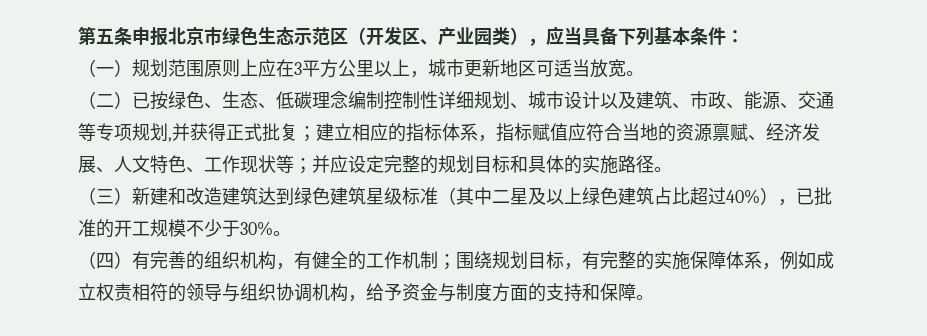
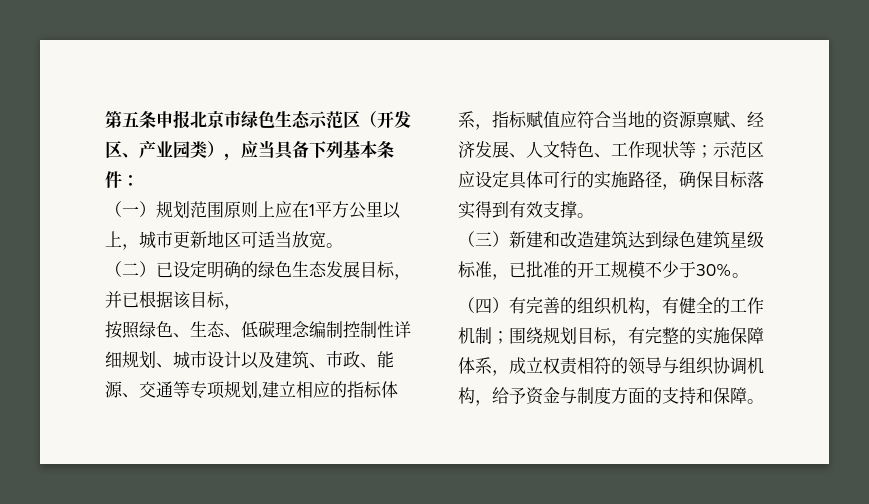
[294,62,302,75] 3 -> [309,204,315,216] 1
[150,91,168,110] 按 -> [173,261,411,280] [105,291,241,310] [105,321,140,339] 设定明确的绿色生态发展目标，并已根据该目标， // 按照
[172,123,316,142] 并获得正式批复； -> (262, 396) none
[312,155,654,174] 并应设定完整的规划目标和具体的实施路径 -> [713,141,764,158] [458,171,764,190] [458,201,577,219] 示范区应设定具体可行的实施路径，确保目标落实得到有效支撑
[438,187,778,205] （其中二星及以上绿色建筑占比超过40%） -> (492, 269) none
[780,251,816,270] 例如 -> (509, 373) none

